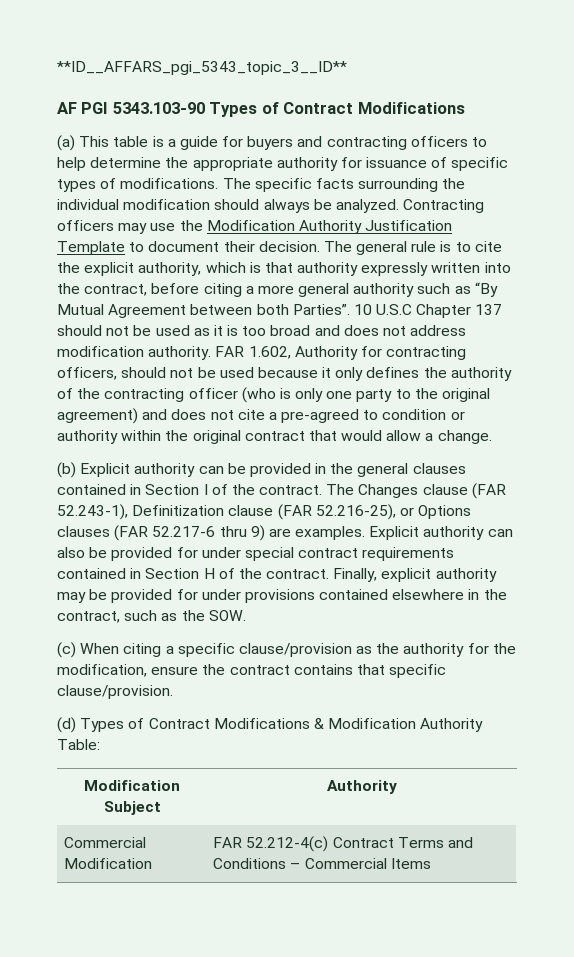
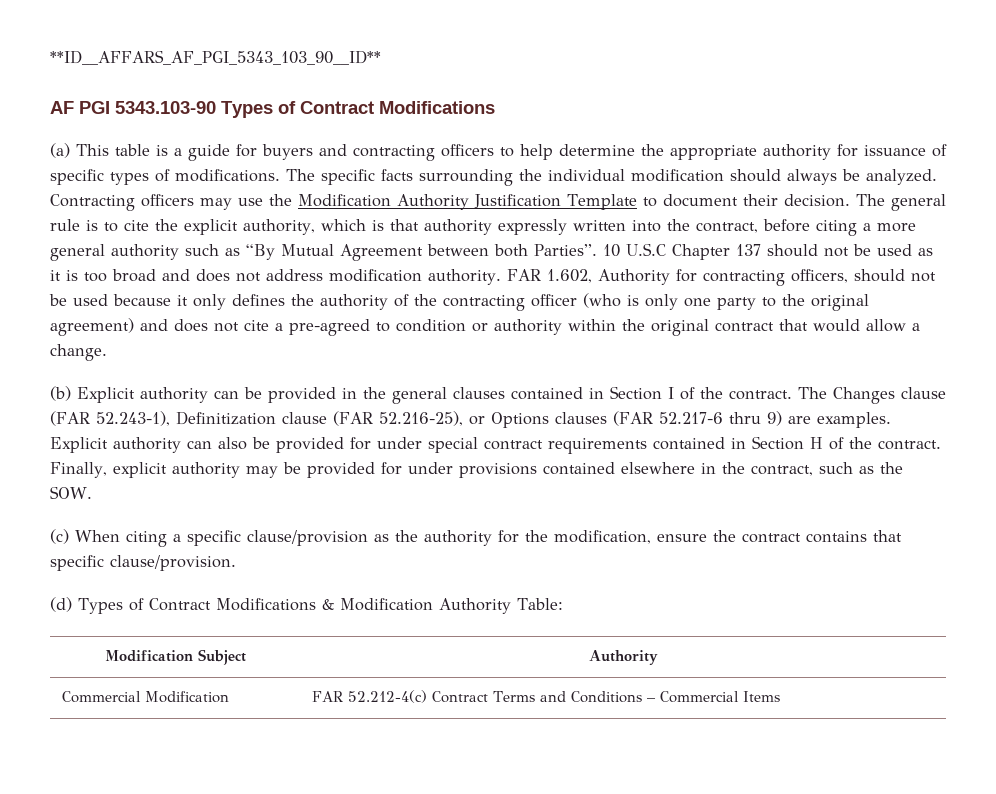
[57,61,347,75] **ID__AFFARS_pgi_5343_topic_3__ID** -> [50,50,381,65] **ID__AFFARS_AF_PGI_5343_103_90__ID**

